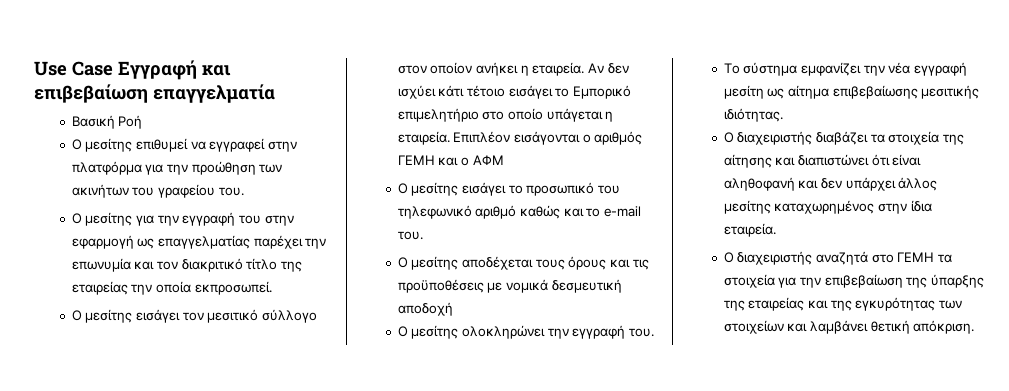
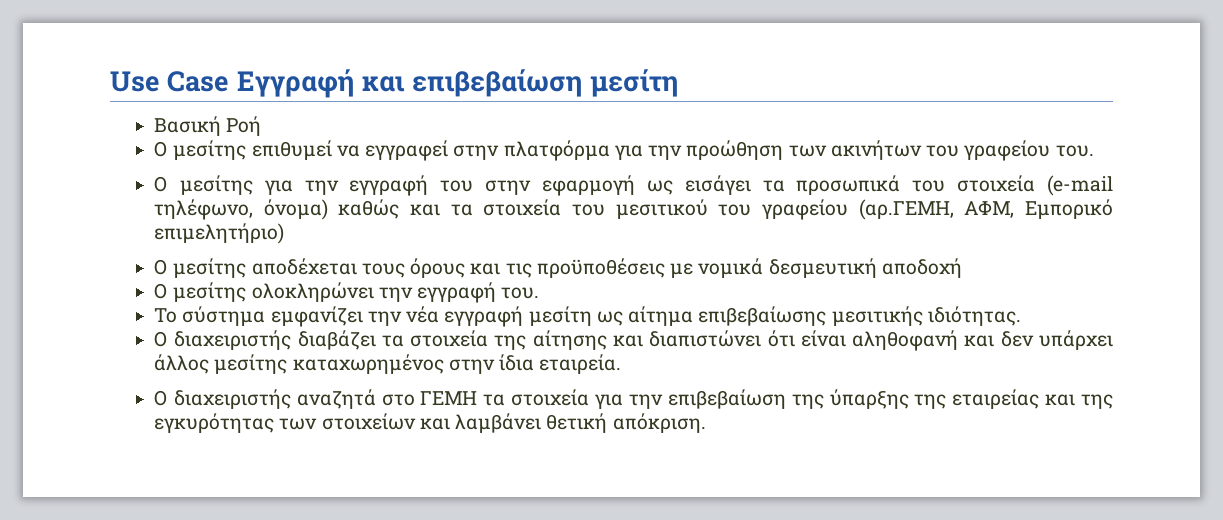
[153,84,275,103] επαγγελματία -> [590,69,680,97] μεσίτη
[158,235,327,249] [71,258,302,272] [71,281,272,295] [71,309,317,323] [397,62,629,76] [397,85,631,99] [397,108,614,122] [397,131,643,145] [397,155,504,166] [397,182,620,196] [397,205,641,219] [397,231,423,240] επαγγελματίας παρέχει την επωνυμία και τον διακριτικό τίτλο της εταιρείας την οποία εκπροσωπεί. // Ο μεσίτης εισάγει τον μεσιτικό σύλλογο στον οποίον ανήκει η εταιρεία. Αν δεν ισχύει κάτι τέτοιο εισάγει το Εμπορικό επιμελητήριο στο οποίο υπάγεται η εταιρεία. Επιπλέον εισάγονται ο αριθμός ΓΕΜΗ και ο ΑΦΜ // Ο μεσίτης εισάγει το προσωπικό του τηλεφωνικό αριθμό καθώς και το e-mail του. -> [684,175,1113,196] [153,199,1113,220] [153,223,284,244] εισάγει τα προσωπικά του στοιχεία (e-mail τηλέφωνο, όνομα) καθώς και τα στοιχεία του μεσιτικού του γραφείου (αρ.ΓΕΜΗ, ΑΦΜ, Εμπορικό επιμελητήριο)

